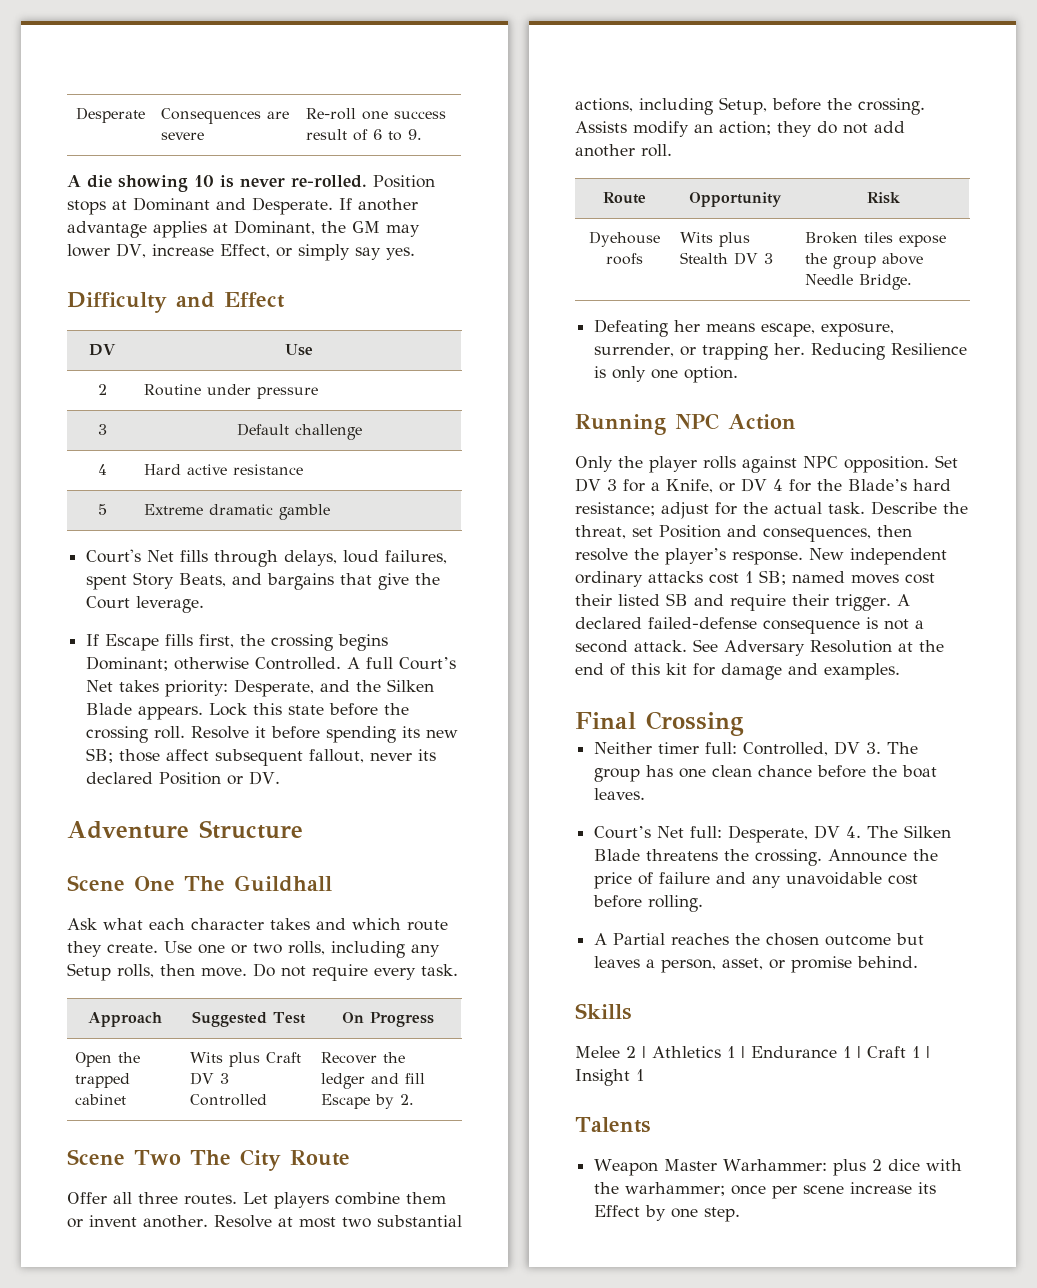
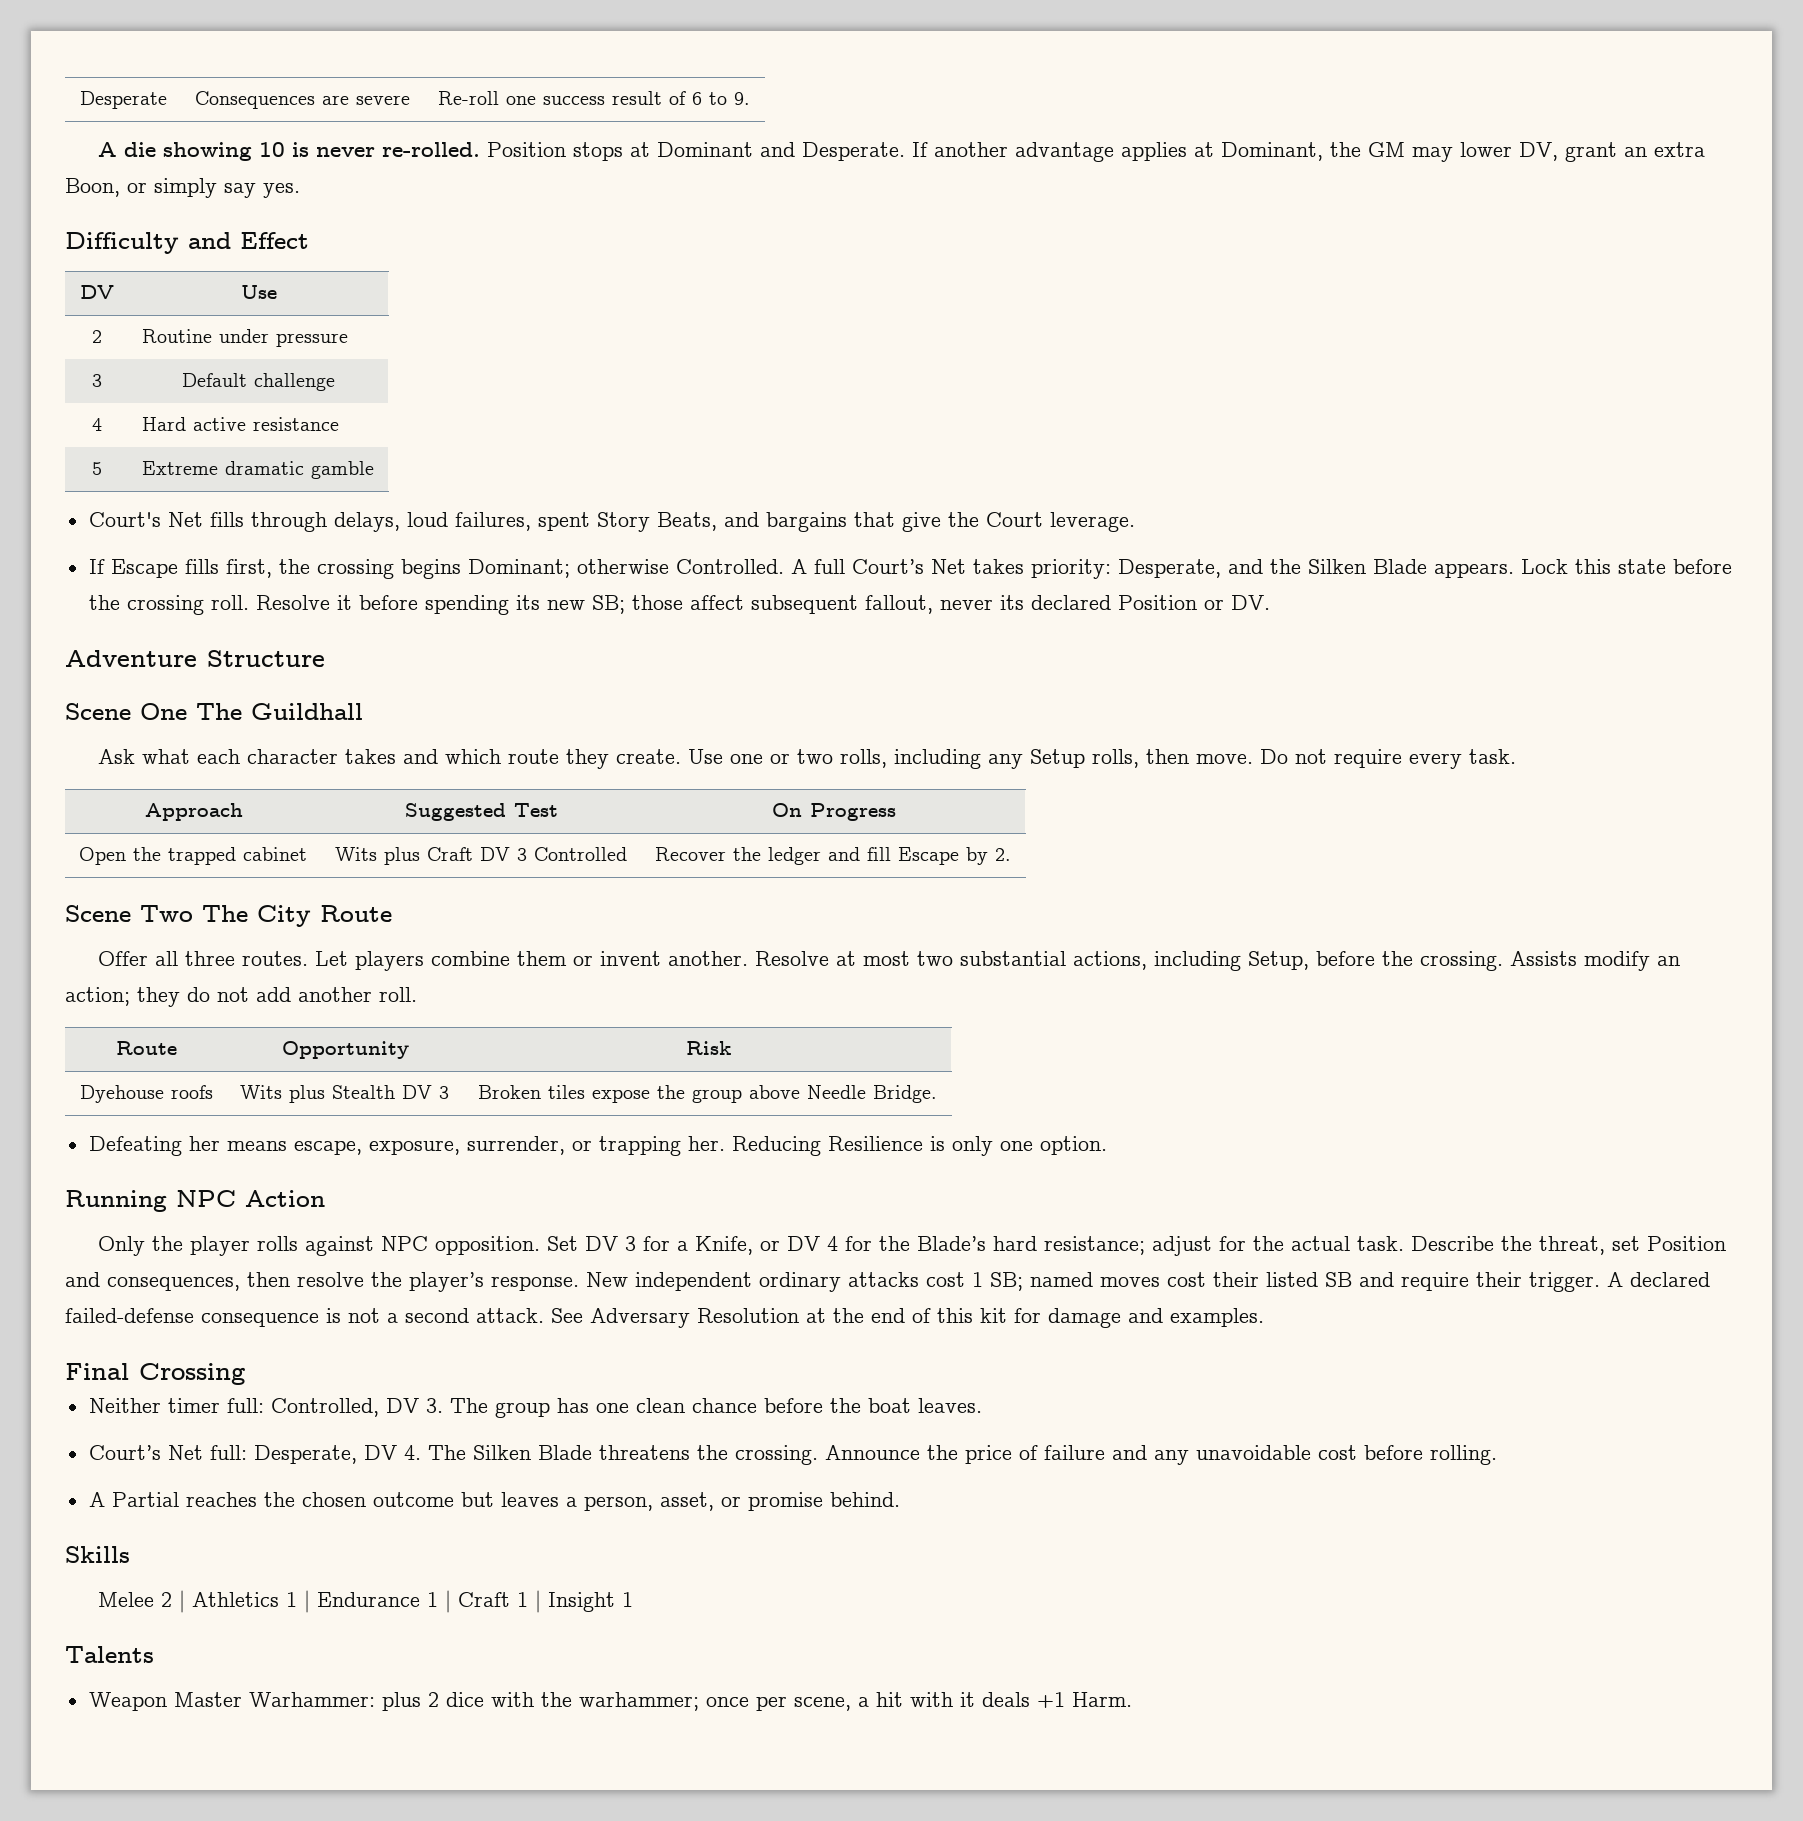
[151,244,270,258] increase Effect, -> [1565,142,1706,162] [65,178,120,197] grant an extra Boon,
[803,1182,937,1194] [594,1205,741,1222] scene increase its Effect by one step. -> [793,1692,1132,1711] scene, a hit with it deals +1 Harm.

